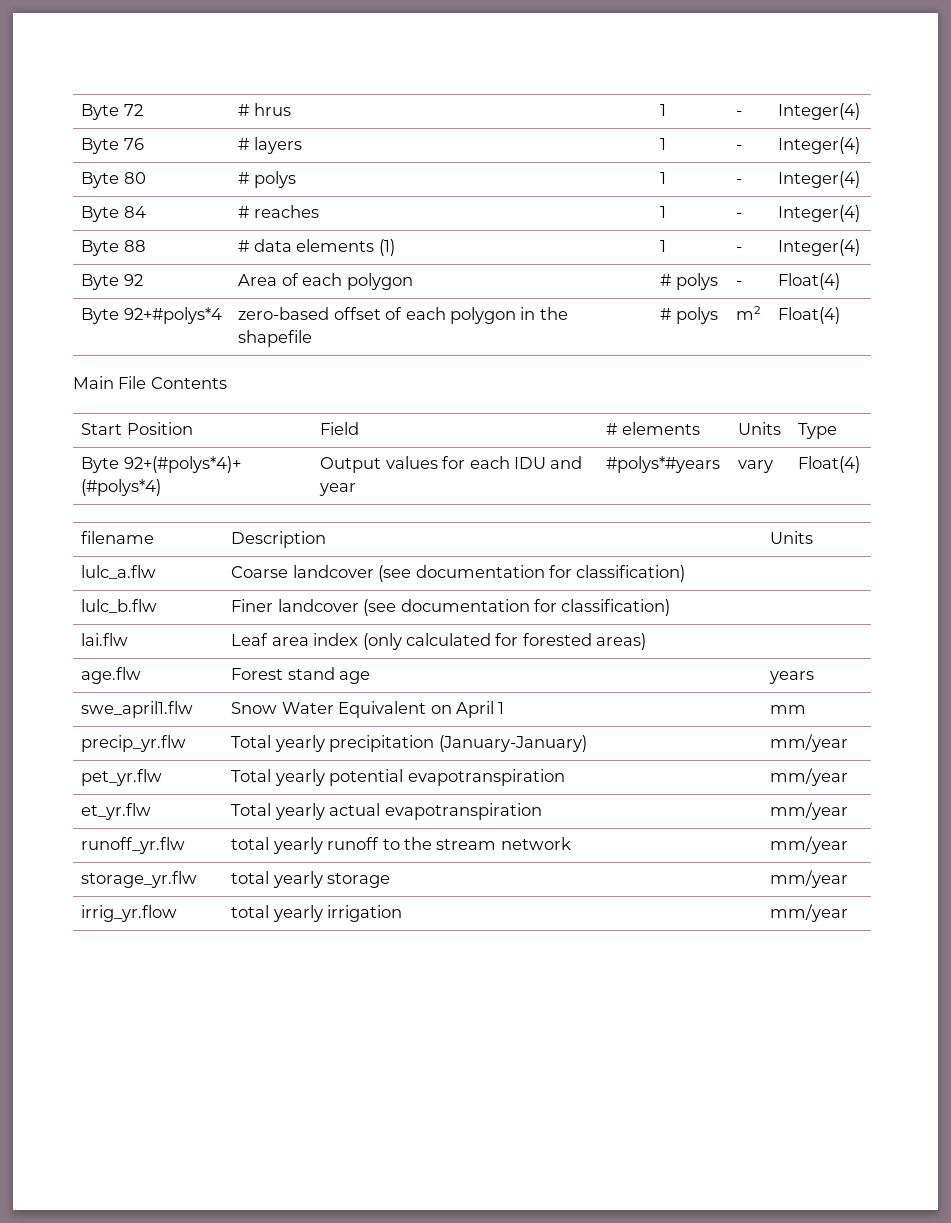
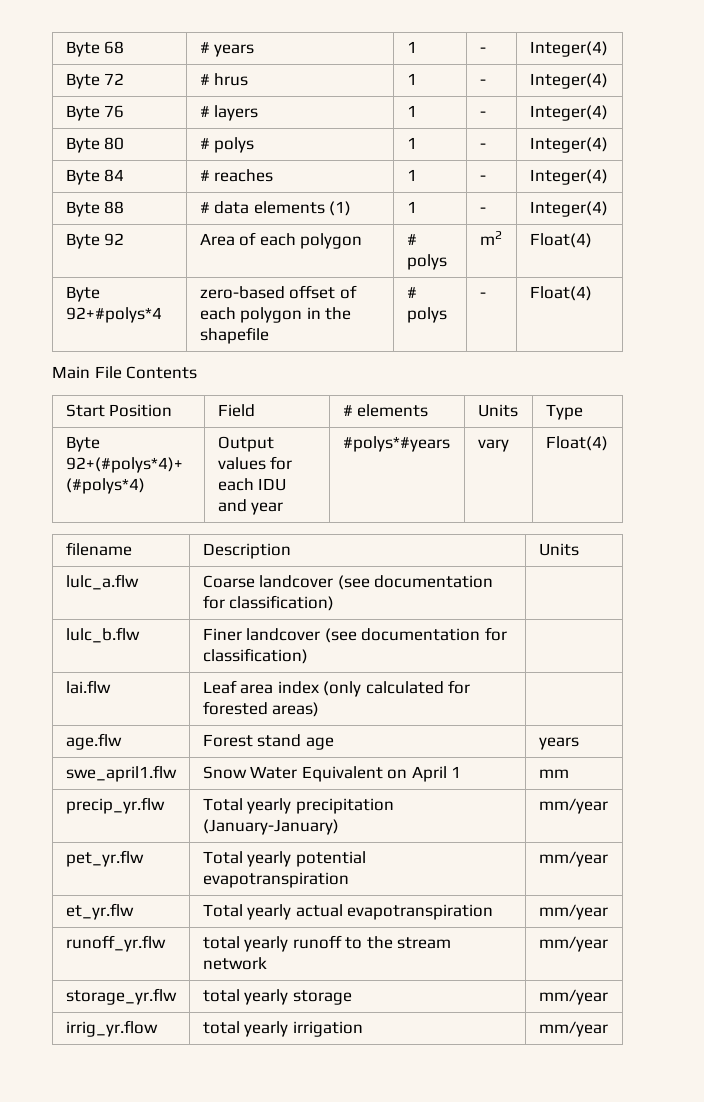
[81,104,120,120] Byte -> [65,41,125,57] [199,42,255,57] [406,41,417,53] [479,47,486,53] [529,41,608,57] [65,73,100,89] Byte 68 | # years | 1 | - | Integer(4) // Byte
[736,281,743,286] - -> [479,231,502,245] m2
[736,306,762,320] m2 -> [479,292,486,298] -

